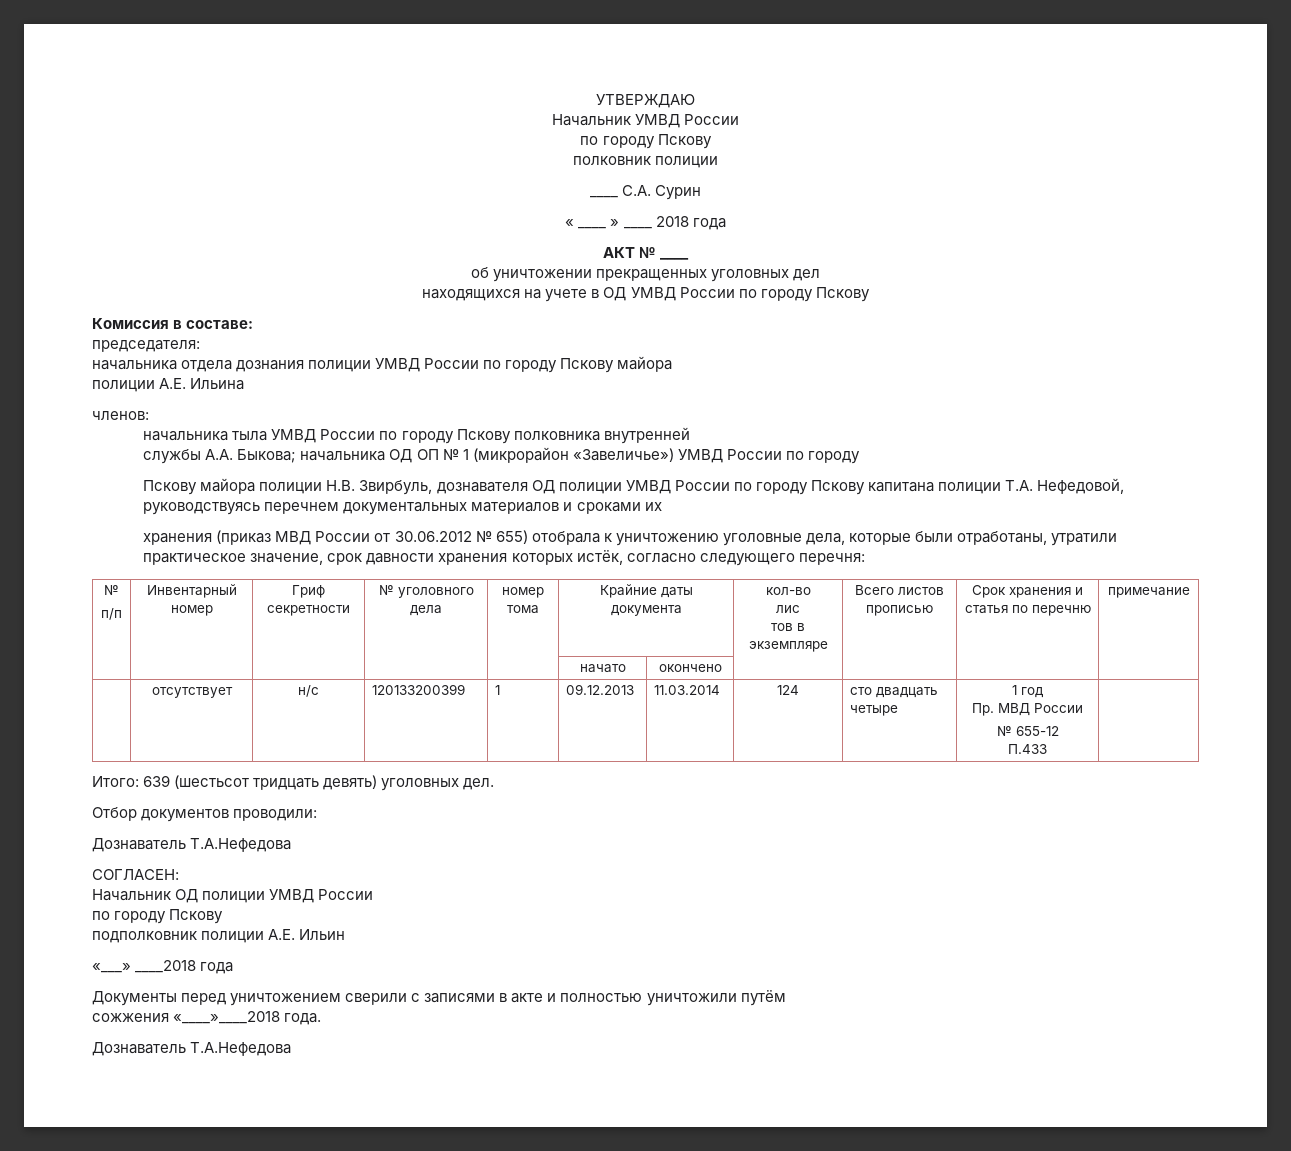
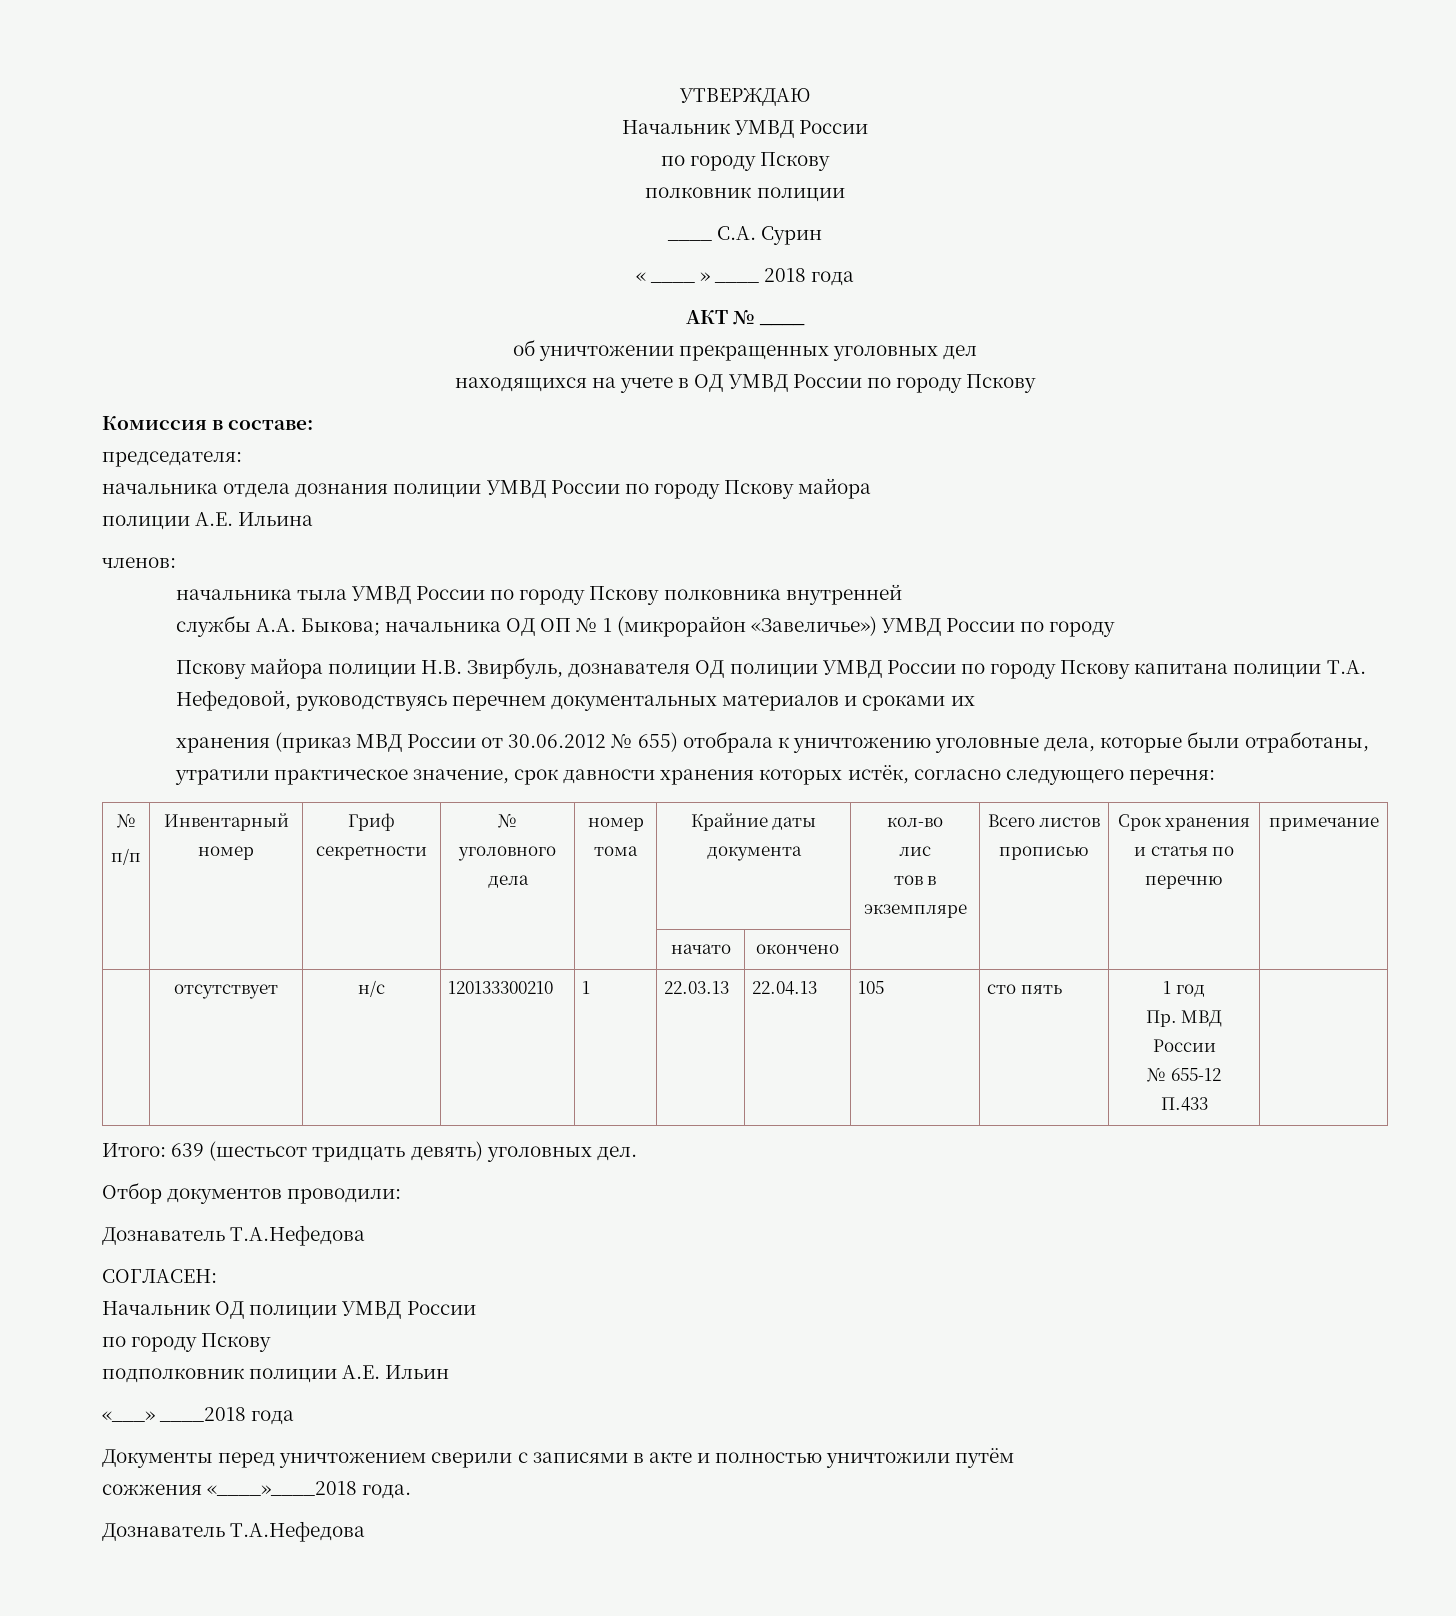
[372,684,466,695] [495,685,501,695] [566,684,635,695] [654,685,721,695] [777,685,799,695] 120133200399 | 1 | 09.12.2013 | 11.03.2014 | 124 -> [448,981,554,994] [582,981,591,994] [664,981,730,994] [752,981,818,995] [858,981,885,994] 120133300210 | 1 | 22.03.13 | 22.04.13 | 105
[876,687,939,698] [850,705,899,716] двадцать четыре -> [1020,985,1062,994] пять

